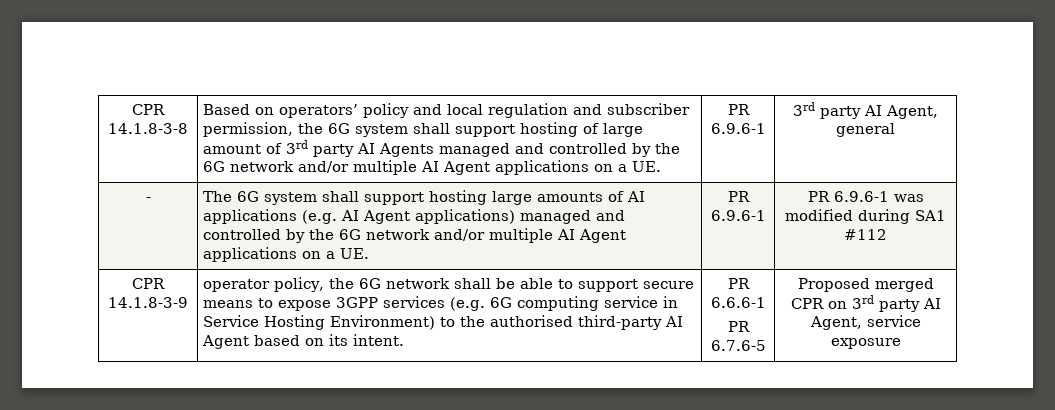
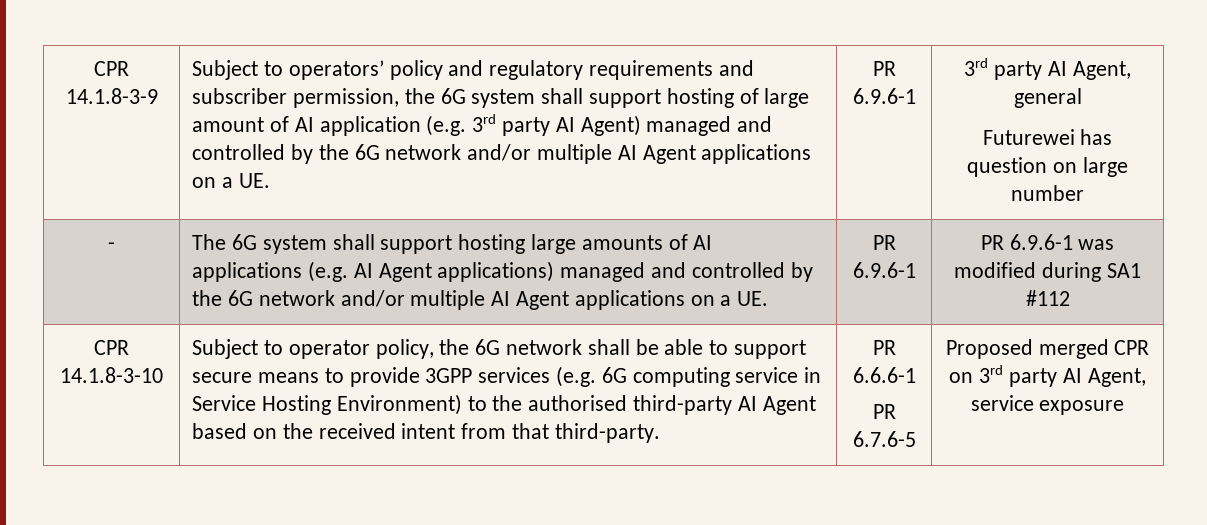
[132,104,165,115] [108,123,188,134] [203,104,275,115] CPR 14.1.8-3-8 | Based on -> [94,61,129,76] [65,88,158,104] [192,60,283,80] CPR 14.1.8-3-9 | Subject to
[447,103,569,118] local regulation -> [489,60,713,80] regulatory requirements
[286,140,435,157] 3rd party AI Agents -> [294,114,641,136] AI application (e.g. 3rd party AI Agent)
(895, 130) none -> [982,129,1113,145] [967,157,1128,177] [1011,185,1084,201] // Futurewei has question on large number
[108,297,188,308] 14.1.8-3-9 | -> [60,367,163,383] [192,339,283,359] 14.1.8-3-10 | Subject to
[278,300,332,311] expose -> [349,367,420,387] provide
[329,334,405,346] its intent. -> [282,423,660,443] the received intent from that third-party.

